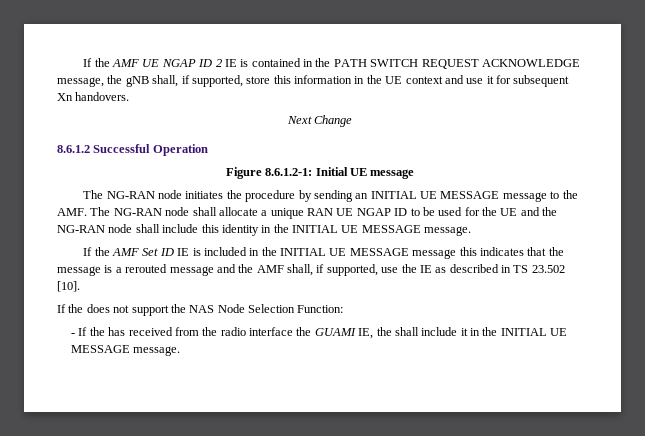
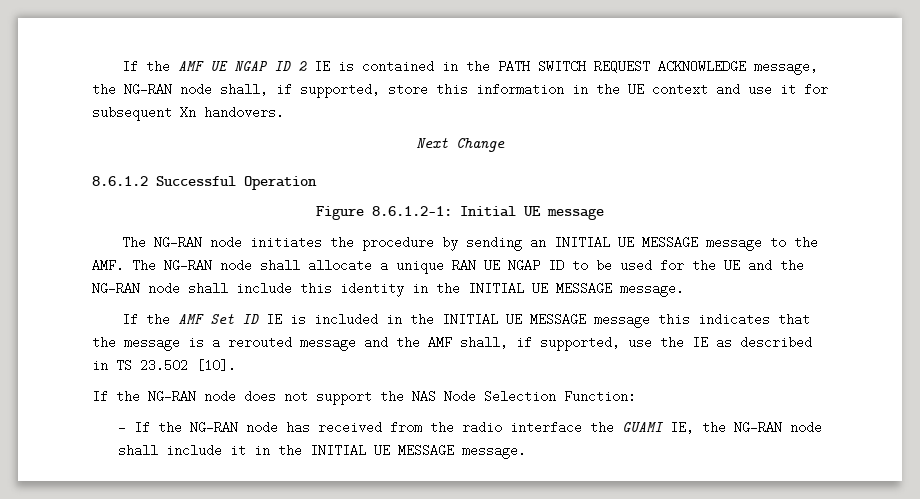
[125,76,149,87] gNB -> [124,83,212,96] NG-RAN node
(84, 308) none -> [148,390,236,403] NG-RAN node
(105, 331) none -> [189,421,278,434] NG-RAN node
(392, 331) none -> [733,421,822,434] NG-RAN node

